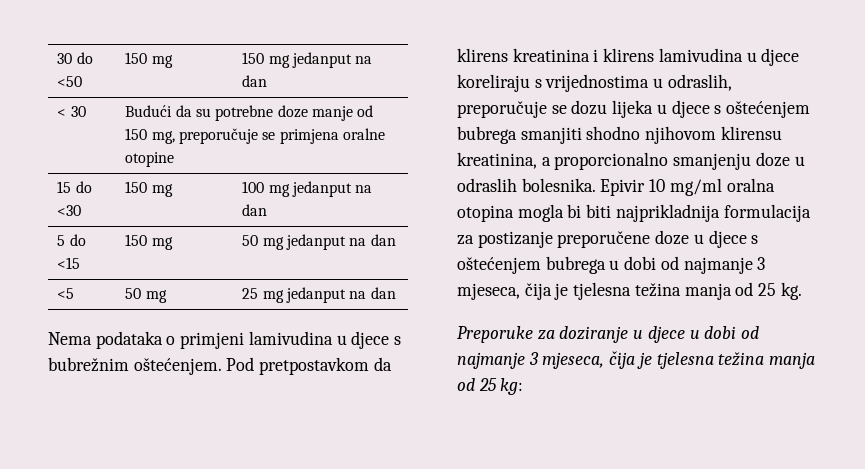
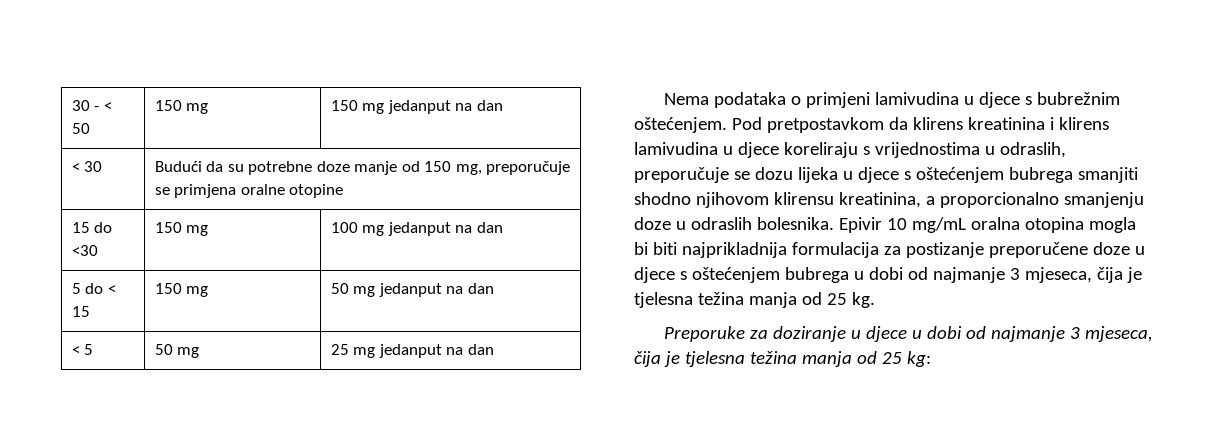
[57,52,93,64] [57,76,83,87] 30 do <50 -> [71,100,112,111] [71,123,90,134] 30 - < 50
[57,257,81,269] <15 -> [107,285,116,294] [71,306,90,317] < 15
[57,288,75,299] <5 -> [71,344,94,355] < 5
[669,178,722,196] mg/ml -> [911,217,966,233] mg/mL

